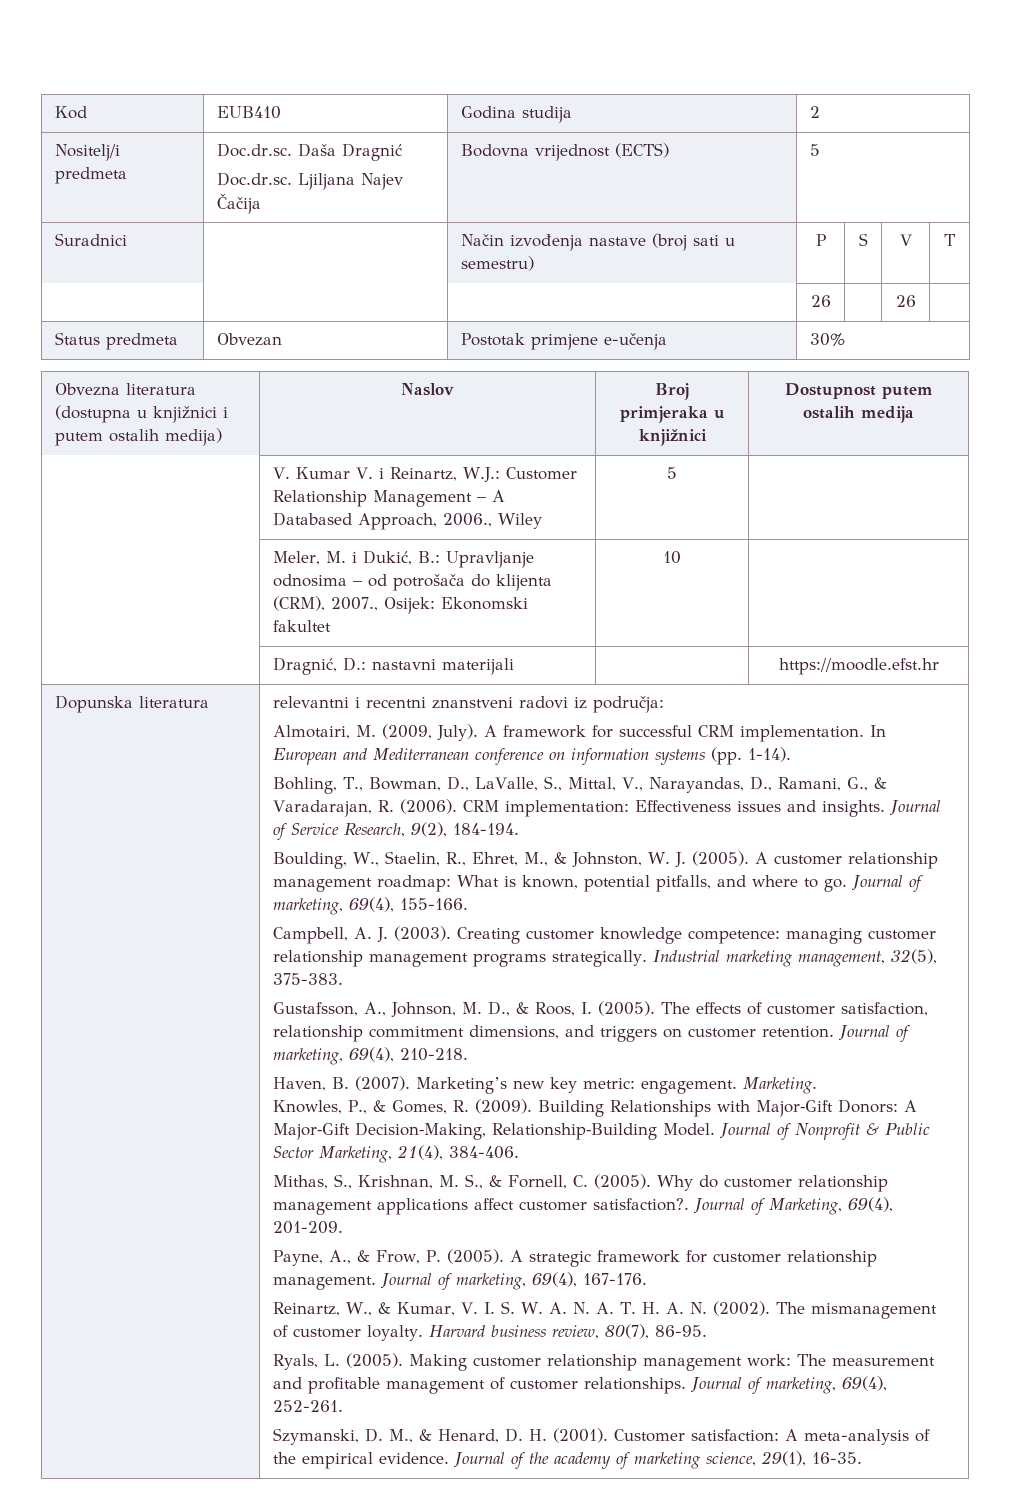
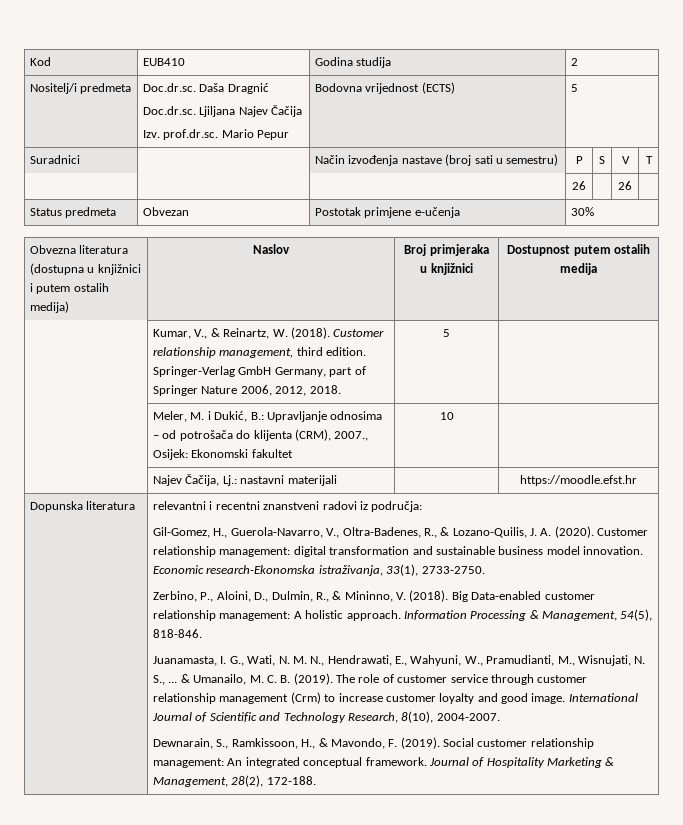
(261, 203) none -> [143,129,290,140] // Izv. prof.dr.sc. Mario Pepur
[272,467,577,482] [272,490,505,507] [272,512,542,530] V. Kumar V. i Reinartz, W.J.: Customer Relationship Management – A Databased Approach, 2006., Wiley -> [153,327,385,339] [153,347,367,358] [153,366,366,377] [153,385,341,396] Kumar, V., & Reinartz, W. (2018). Customer relationship management, third edition. Springer-Verlag GmbH Germany, part of Springer Nature 2006, 2012, 2018.
[272,657,366,675] Dragnić, D.: -> [153,474,237,486] Najev Čačija, Lj.:
[272,724,886,742] [272,747,791,765] [272,776,887,794] [272,799,941,817] [272,822,519,840] [272,851,938,869] [272,875,923,892] [272,897,468,915] [272,926,936,944] [272,949,937,967] [272,973,343,985] [272,1001,928,1017] [272,1025,910,1042] [272,1047,468,1065] [272,1076,817,1094] [272,1099,917,1117] [272,1122,930,1140] [272,1145,519,1163] [272,1174,888,1192] [272,1197,893,1215] [272,1221,343,1234] [272,1249,877,1267] [272,1272,647,1290] [272,1301,937,1319] [272,1324,707,1341] [272,1353,935,1371] [272,1376,887,1394] [272,1400,343,1412] [272,1428,930,1445] [272,1451,862,1469] Almotairi, M. (2009, July). A framework for successful CRM implementation. In European and Mediterranean conference on information systems (pp. 1-14). // Bohling, T., Bowman, D., LaValle, S., Mittal, V., Narayandas, D., Ramani, G., & Varadarajan, R. (2006). CRM implementation: Effectiveness issues and insights. Journal of Service Research, 9(2), 184-194. // Boulding, W., Staelin, R., Ehret, M., & Johnston, W. J. (2005). A customer relationship management roadmap: What is known, potential pitfalls, and where to go. Journal of marketing, 69(4), 155-166. // Campbell, A. J. (2003). Creating customer knowledge competence: managing customer relationship management programs strategically. Industrial marketing management, 32(5), 375-383. // Gustafsson, A., Johnson, M. D., & Roos, I. (2005). The effects of customer satisfaction, relationship commitment dimensions, and triggers on customer retention. Journal of marketing, 69(4), 210-218. // Haven, B. (2007). Marketing’s new key metric: engagement. Marketing. // Knowles, P., & Gomes, R. (2009). Building Relationships with Major‐Gift Donors: A Major‐Gift Decision‐Making, Relationship‐Building Model. Journal of Nonprofit & Public Sector Marketing, 21(4), 384-406. // Mithas, S., Krishnan, M. S., & Fornell, C. (2005). Why do customer relationship management applications affect customer satisfaction?. Journal of Marketing, 69(4), 201-209. // Payne, A., & Frow, P. (2005). A strategic framework for customer relationship management. Journal of marketing, 69(4), 167-176. // Reinartz, W., & Kumar, V. I. S. W. A. N. A. T. H. A. N. (2002). The mismanagement of customer loyalty. Harvard business review, 80(7), 86-95. // Ryals, L. (2005). Making customer relationship management work: The measurement and profitable management of customer relationships. Journal of marketing, 69(4), 252-261. // Szymanski, D. M., & Henard, D. H. (2001). Customer satisfaction: A meta-analysis of the empirical evidence. Journal of the academy of marketing science, 29(1), 16-35. -> [153,526,649,538] [153,546,644,557] [153,564,485,576] [153,590,595,602] [153,609,653,621] [153,629,203,638] [153,655,646,666] [153,673,588,685] [153,692,638,704] [152,711,500,723] [153,737,594,749] [153,757,615,768] [153,775,316,787] Gil-Gomez, H., Guerola-Navarro, V., Oltra-Badenes, R., & Lozano-Quilis, J. A. (2020). Customer relationship management: digital transformation and sustainable business model innovation. Economic research-Ekonomska istraživanja, 33(1), 2733-2750. // Zerbino, P., Aloini, D., Dulmin, R., & Mininno, V. (2018). Big Data-enabled customer relationship management: A holistic approach. Information Processing & Management, 54(5), 818-846. // Juanamasta, I. G., Wati, N. M. N., Hendrawati, E., Wahyuni, W., Pramudianti, M., Wisnujati, N. S., ... & Umanailo, M. C. B. (2019). The role of customer service through customer relationship management (Crm) to increase customer loyalty and good image. International Journal of Scientific and Technology Research, 8(10), 2004-2007. // Dewnarain, S., Ramkissoon, H., & Mavondo, F. (2019). Social customer relationship management: An integrated conceptual framework. Journal of Hospitality Marketing & Management, 28(2), 172-188.

